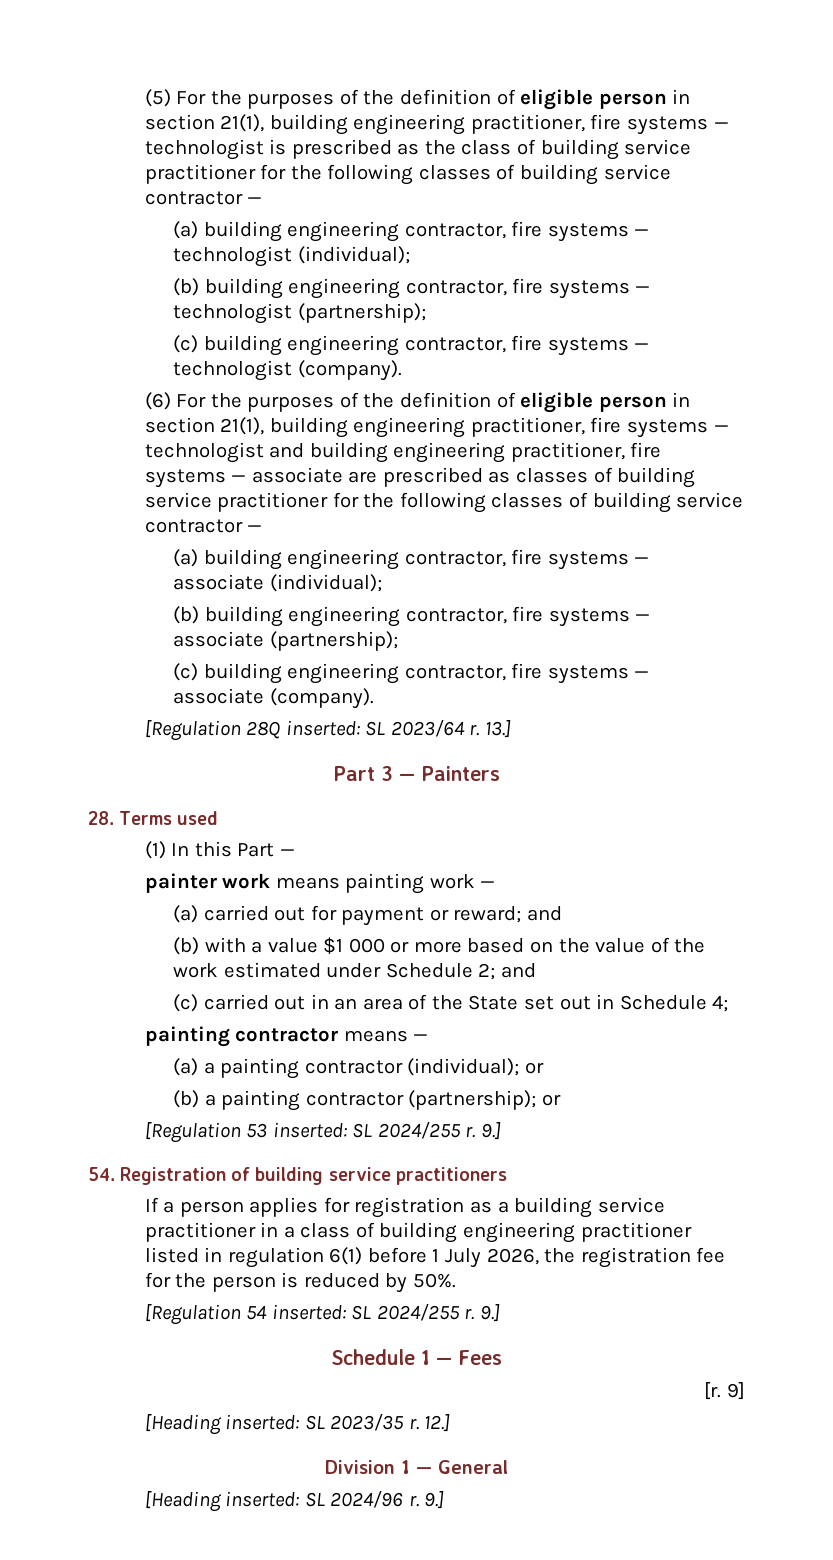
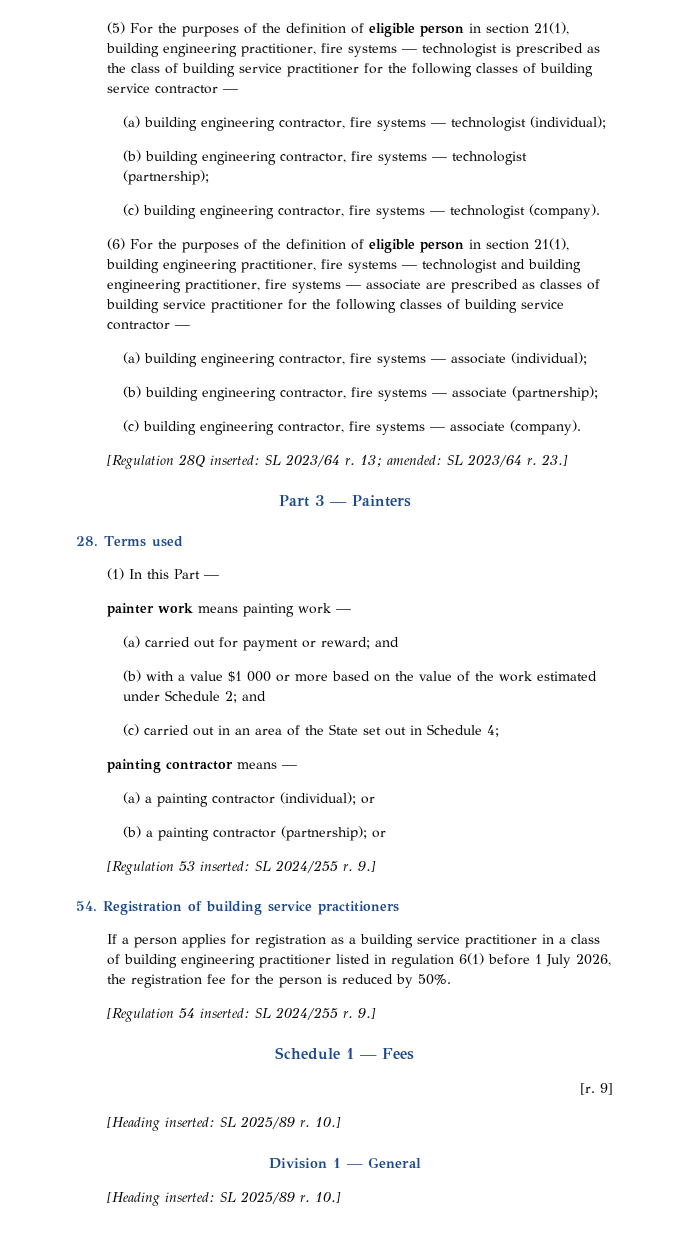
[485,720,512,738] 13.] -> [360,454,569,467] 13; amended: SL 2023/64 r. 23.]
[330,1414,451,1432] 2023/35 r. 12.] -> [240,1116,342,1129] 2025/89 r. 10.]
[330,1491,445,1509] 2024/96 r. 9.] -> [240,1191,342,1204] 2025/89 r. 10.]

